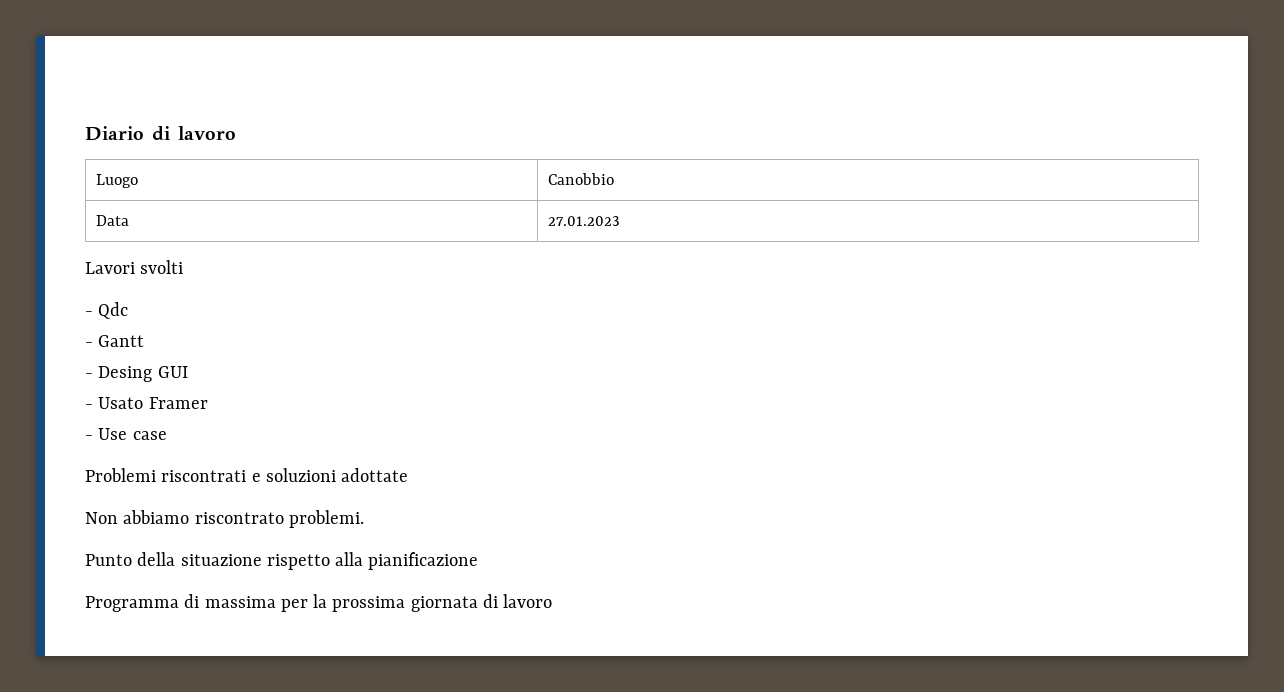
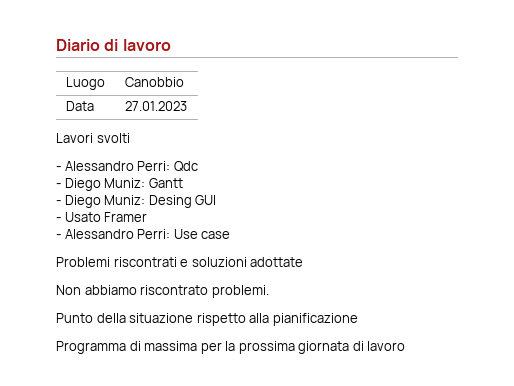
(93, 313) none -> [64,161,171,171] Alessandro Perri:
(93, 344) none -> [64,178,146,191] Diego Muniz:
(93, 375) none -> [64,195,146,208] Diego Muniz:
(93, 437) none -> [64,229,171,239] Alessandro Perri:

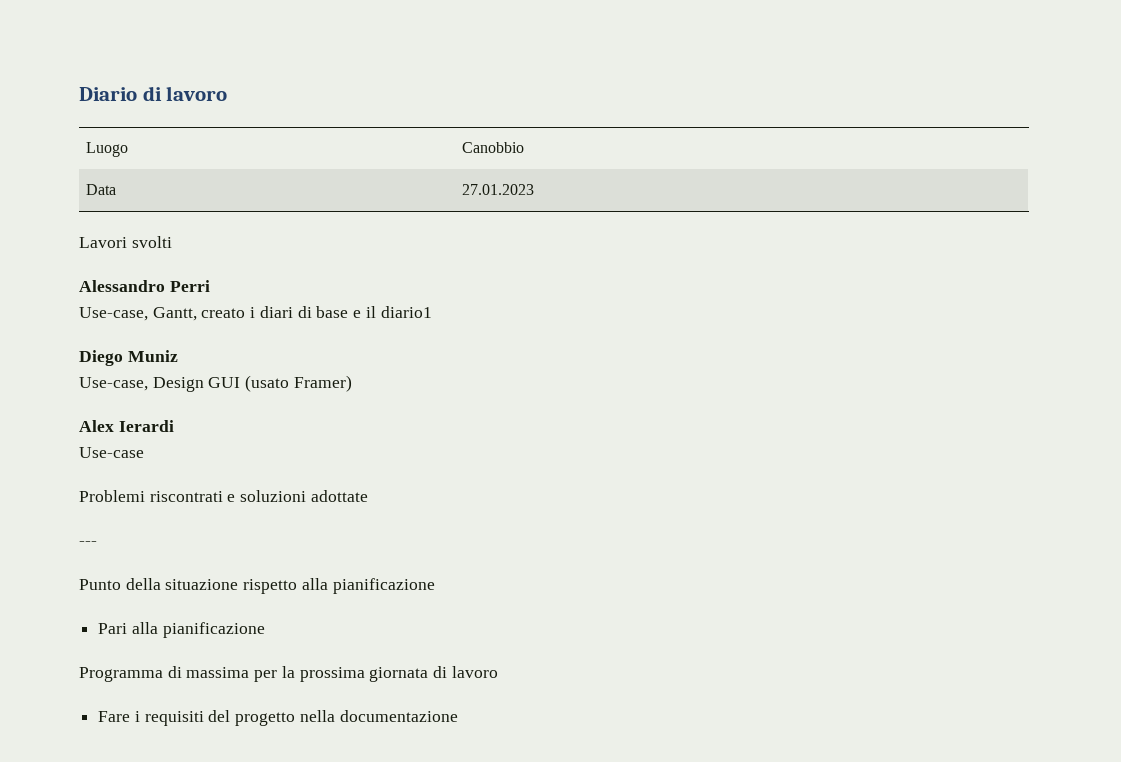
[56,161,198,172] [56,178,183,191] [56,195,217,208] [56,212,148,222] [56,229,231,239] - Alessandro Perri: Qdc // - Diego Muniz: Gantt // - Diego Muniz: Desing GUI // - Usato Framer // - Alessandro Perri: Use case -> [79,280,210,292] [79,306,432,321] [79,350,178,366] [79,375,352,392] [79,420,174,432] [79,447,144,458] Alessandro Perri // Use-case, Gantt, creato i diari di base e il diario1 // Diego Muniz // Use-case, Design GUI (usato Framer) // Alex Ierardi // Use-case
[56,285,269,298] Non abbiamo riscontrato problemi. -> [79,541,97,546] ---
(358, 319) none -> [98,622,265,638] // Pari alla pianificazione
(406, 346) none -> [98,710,458,726] // Fare i requisiti del progetto nella documentazione

